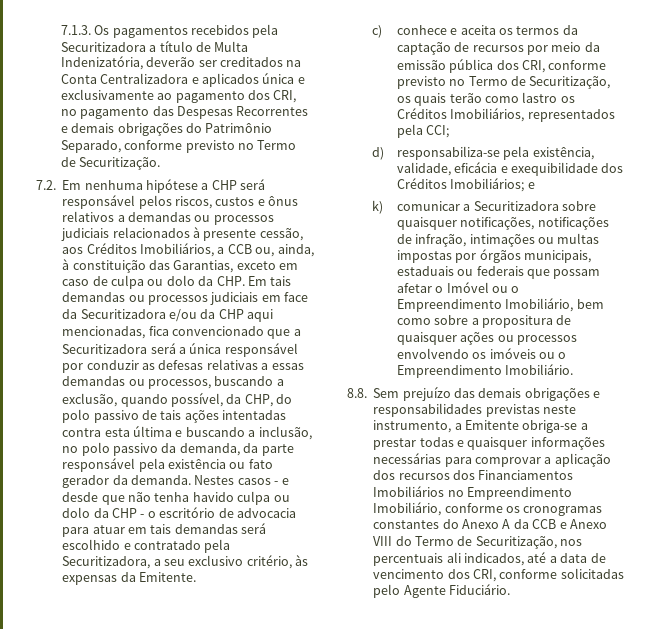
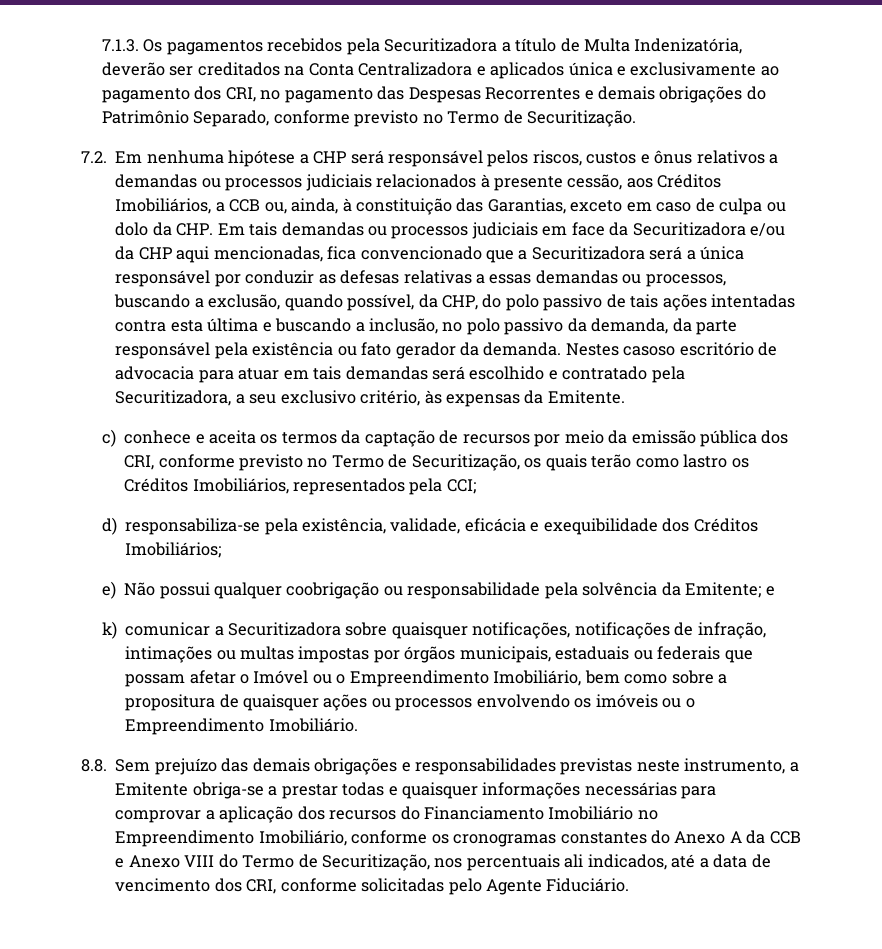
[237,478,289,485] [62,491,290,505] [62,507,156,518] casos - e desde que não tenha havido culpa ou dolo da CHP - o -> [623,346,676,356] casoso
(525, 185) none -> [101,581,762,599] // e) Não possui qualquer coobrigação ou responsabilidade pela solvência da Emitente;
[453,470,574,480] [373,486,445,497] dos Financiamentos Imobiliários -> [400,806,634,820] do Financiamento Imobiliário

